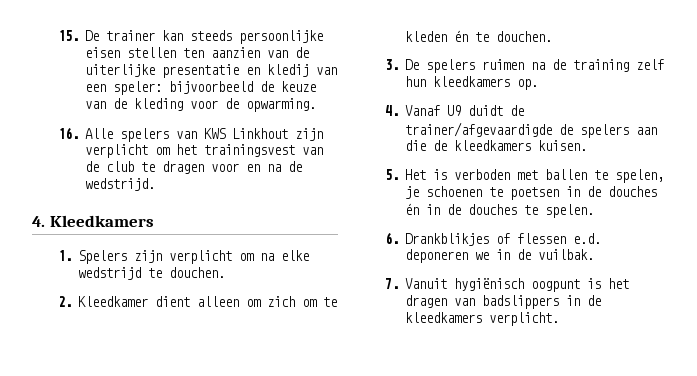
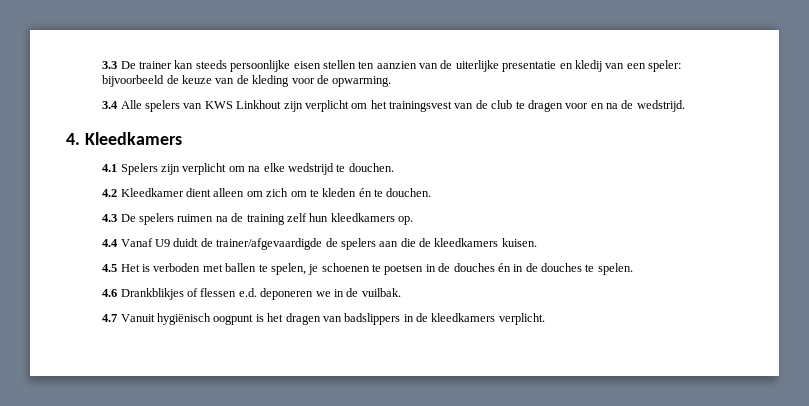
[58,30,80,41] 15. -> [102,61,118,69] 3.3
[58,127,80,139] 16. -> [102,101,119,109] 3.4
[58,250,73,261] 1. -> [102,164,118,172] 4.1
[58,296,73,307] 2. -> [102,189,118,197] 4.2
[385,59,400,70] 3. -> [102,214,118,222] 4.3
[385,105,400,116] 4. -> [102,239,119,247] 4.4
[385,169,400,180] 5. -> [102,264,118,272] 4.5
[385,232,400,244] 6. -> [102,289,118,297] 4.6
[385,278,400,289] 7. -> [102,314,118,322] 4.7

